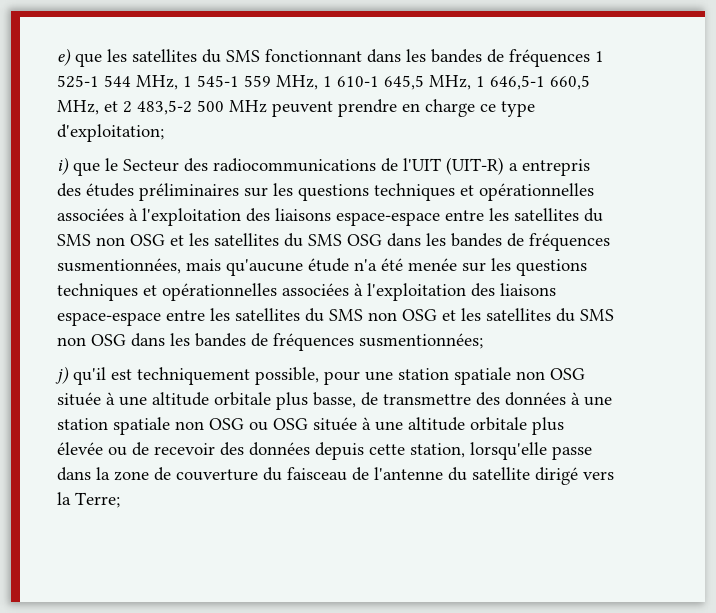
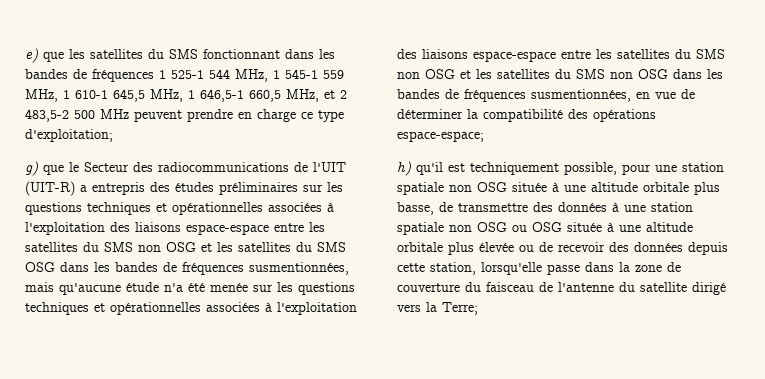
[57,157,69,175] i) -> [25,161,38,176] g)
[359,333,483,349] [55,366,69,384] susmentionnées; // j) -> [531,89,695,102] [397,109,656,122] [397,131,484,142] [397,161,411,176] susmentionnées, en vue de déterminer la compatibilité des opérations espace-espace; // h)

